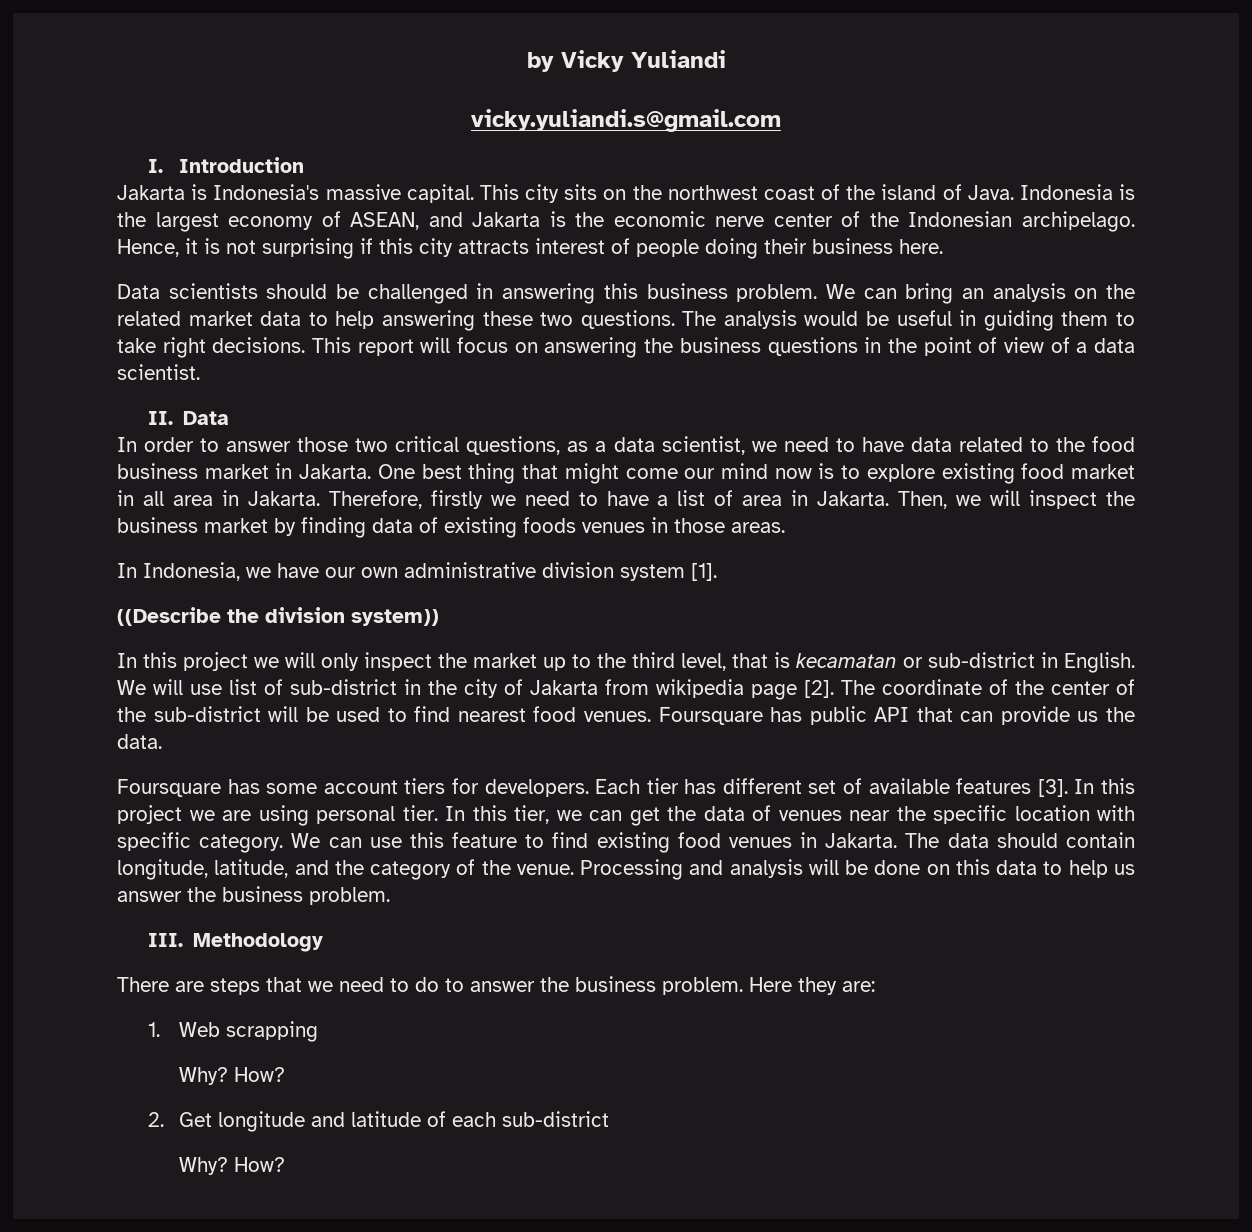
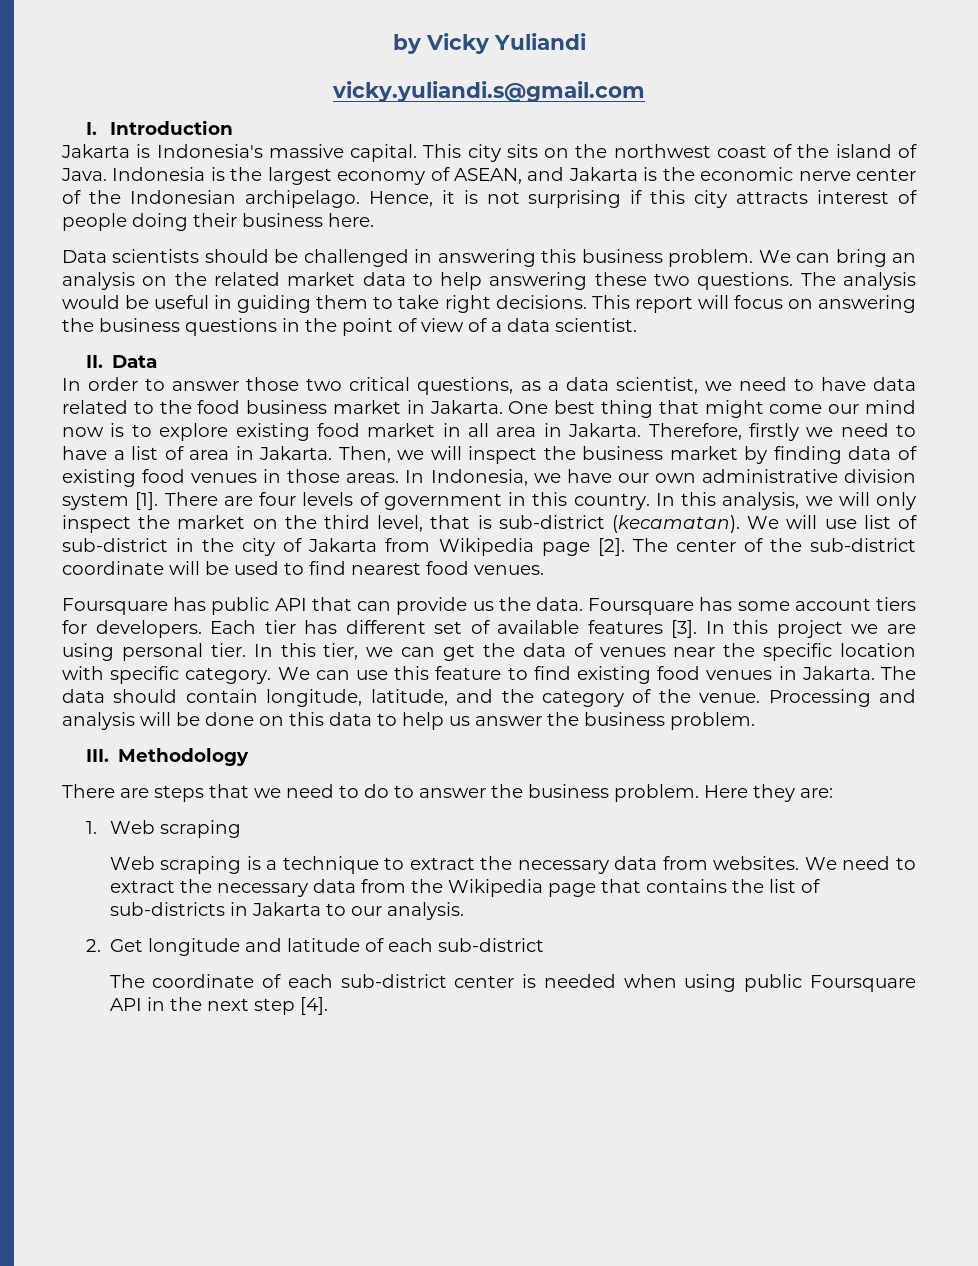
[523,517,576,533] foods -> [142,469,186,483] food
(785, 527) // -> (400, 478) none
[117,607,439,626] [117,652,248,671] // ((Describe the division system)) // In this project -> [164,492,800,510] There are four levels of government in this country. In this analysis,
[543,654,591,671] up to -> [252,519,278,529] on
[796,652,1135,673] kecamatan or sub-district in English. -> [498,515,740,533] sub-district (kecamatan).
[656,679,744,698] wikipedia -> [438,538,534,556] Wikipedia
[882,679,1044,695] coordinate of the -> (668, 545) none
(261, 714) none -> [62,561,164,575] coordinate
(651, 716) none -> (544, 570) //
(162, 741) // -> (583, 604) none
[225,1021,318,1042] [178,1067,285,1085] scrapping // Why? How? -> [159,820,241,838] [109,856,916,874] [109,879,820,897] [109,902,464,920] scraping // Web scraping is a technique to extract the necessary data from websites. We need to extract the necessary data from the Wikipedia page that contains the list of sub-districts in Jakarta to our analysis.
[178,1157,285,1175] Why? How? -> [109,974,916,992] [109,997,328,1015] The coordinate of each sub-district center is needed when using public Foursquare API in the next step [4].

